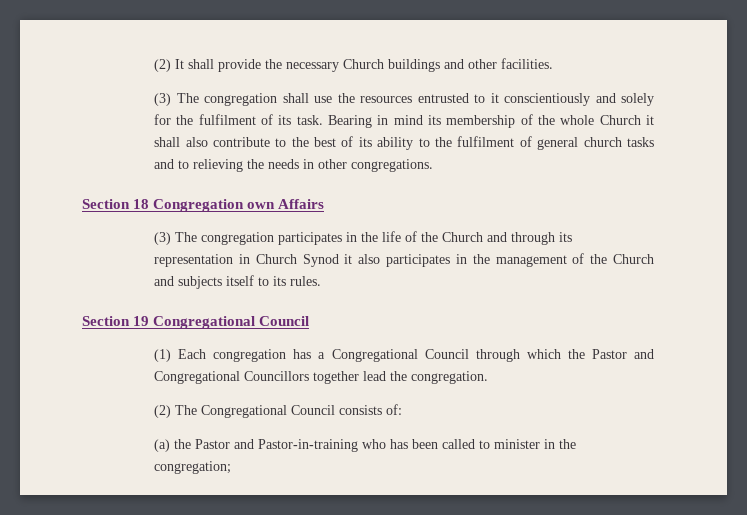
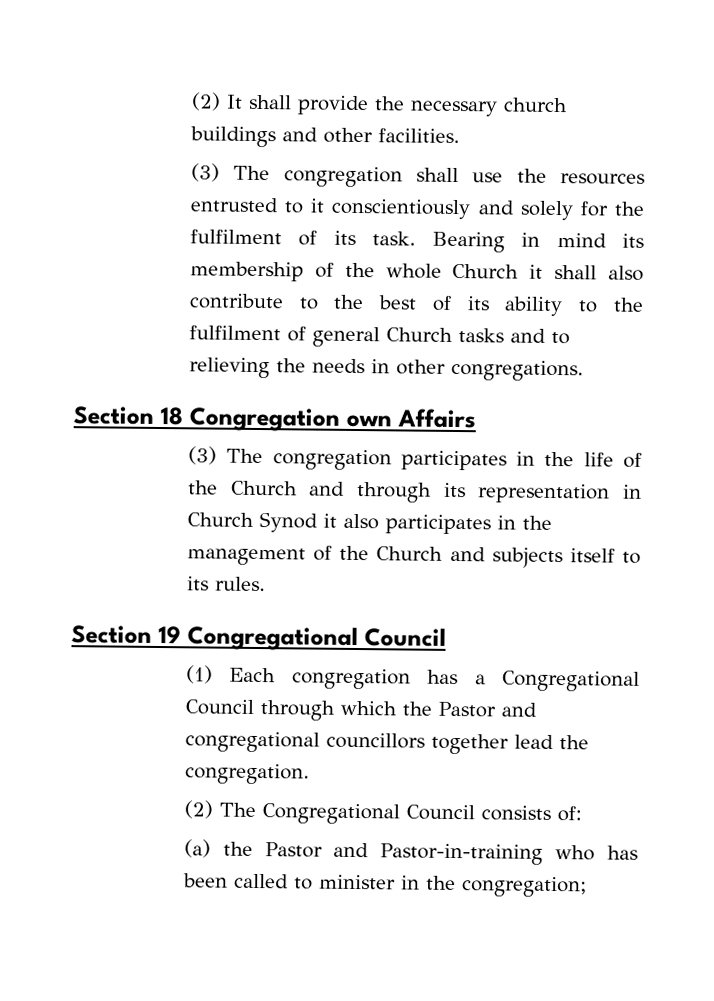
[343,59,385,69] Church -> [502,97,568,113] church
[583,137,622,147] church -> [385,327,453,342] Church
[154,371,310,384] Congregational Councillors -> [184,731,425,753] congregational councillors

